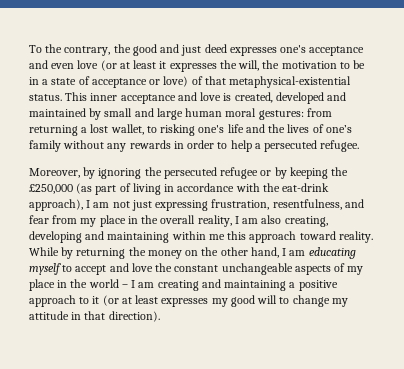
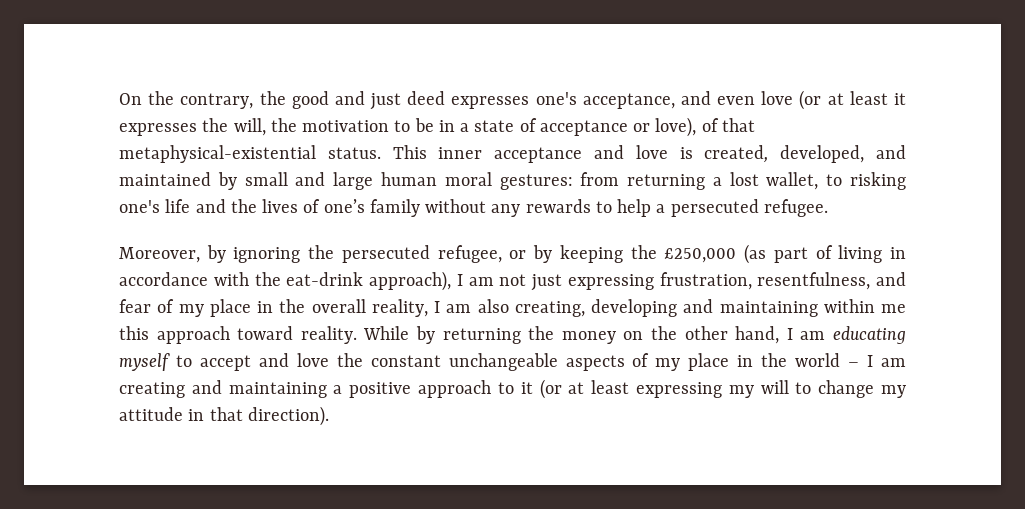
[29,45,42,53] To -> [119,93,142,105] On
[309,46,365,56] acceptance -> [582,93,675,109] acceptance,
[163,76,189,87] love) -> [655,117,697,137] love),
[275,92,324,104] developed -> [780,145,865,163] developed,
[173,140,215,149] in order -> (591, 206) none
[220,167,259,179] refugee -> [437,245,502,263] refugee,
[52,215,78,224] from -> [157,299,175,313] of
[161,295,255,307] expresses my good -> [635,382,754,398] expressing my

